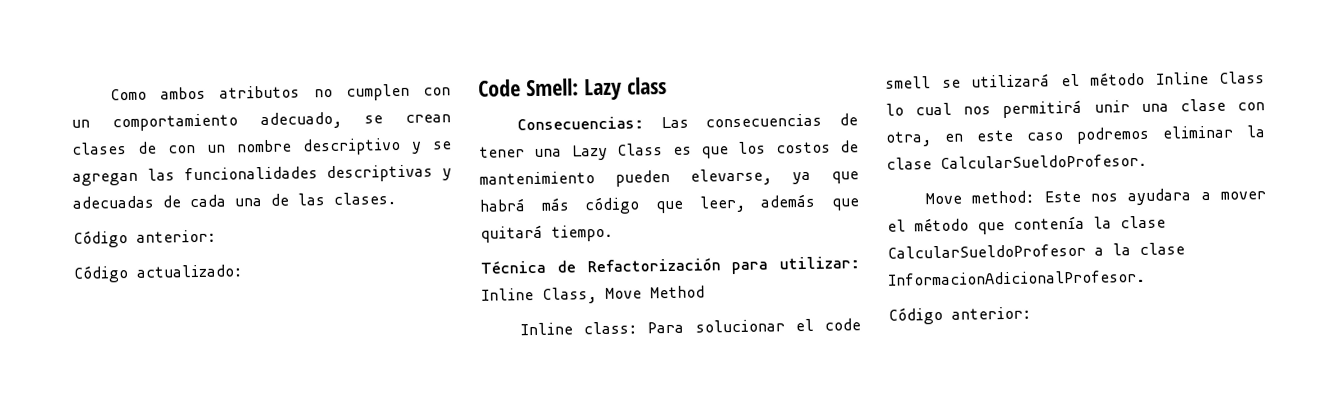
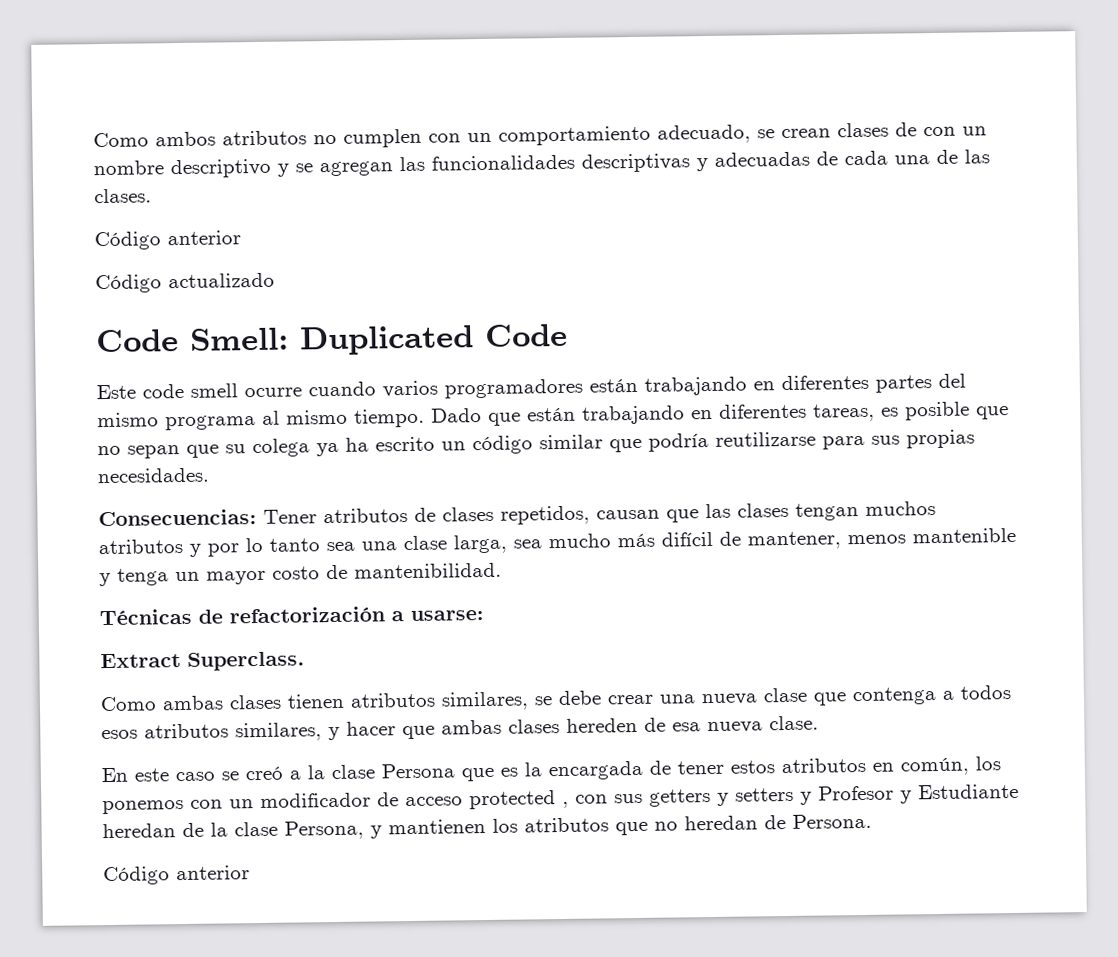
[136,229,216,243] [73,264,242,283] anterior: // Código actualizado: -> [167,230,241,246] [95,272,275,294] anterior // Código actualizado
[583,77,667,101] [516,113,858,131] [479,140,859,161] [479,168,859,187] [479,193,860,215] [480,224,613,243] [480,256,860,275] [481,285,705,304] [519,318,861,336] [885,71,1265,89] [885,98,1265,119] [885,125,1266,147] [886,153,1147,170] [924,188,1266,206] [887,215,1166,235] [887,242,1185,259] [887,269,1146,286] [888,306,1031,325] Lazy class // Consecuencias: Las consecuencias de tener una Lazy Class es que los costos de mantenimiento pueden elevarse, ya que habrá más código que leer, además que quitará tiempo. // Técnica de Refactorización para utilizar: Inline Class, Move Method // Inline class: Para solucionar el code smell se utilizará el método Inline Class lo cual nos permitirá unir una clase con otra, en este caso podremos eliminar la clase CalcularSueldoProfesor. // Move method: Este nos ayudara a mover el método que contenía la clase CalcularSueldoProfesor a la clase InformacionAdicionalProfesor. // Código anterior: -> [299,323,568,356] [96,373,966,400] [97,401,1009,431] [97,429,975,459] [97,467,210,484] [98,501,936,527] [98,527,1016,557] [99,562,502,587] [99,606,484,626] [100,651,305,671] [100,685,1011,712] [101,715,819,742] [101,756,1001,783] [102,783,1019,815] [102,813,872,840] [103,865,250,886] Duplicated Code // Este code smell ocurre cuando varios programadores están trabajando en diferentes partes del mismo programa al mismo tiempo. Dado que están trabajando en diferentes tareas, es posible que no sepan que su colega ya ha escrito un código similar que podría reutilizarse para sus propias necesidades. // Consecuencias: Tener atributos de clases repetidos, causan que las clases tengan muchos atributos y por lo tanto sea una clase larga, sea mucho más difícil de mantener, menos mantenible y tenga un mayor costo de mantenibilidad. // Técnicas de refactorización a usarse: // Extract Superclass. // Como ambas clases tienen atributos similares, se debe crear una nueva clase que contenga a todos esos atributos similares, y hacer que ambas clases hereden de esa nueva clase. // En este caso se creó a la clase Persona que es la encargada de tener estos atributos en común, los ponemos con un modificador de acceso protected , con sus getters y setters y Profesor y Estudiante heredan de la clase Persona, y mantienen los atributos que no heredan de Persona. // Código anterior

